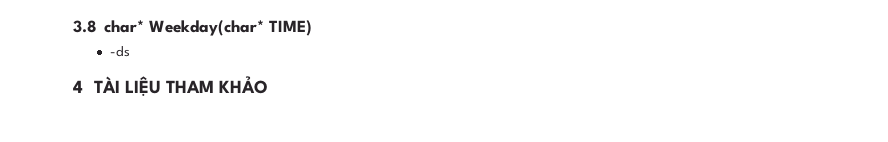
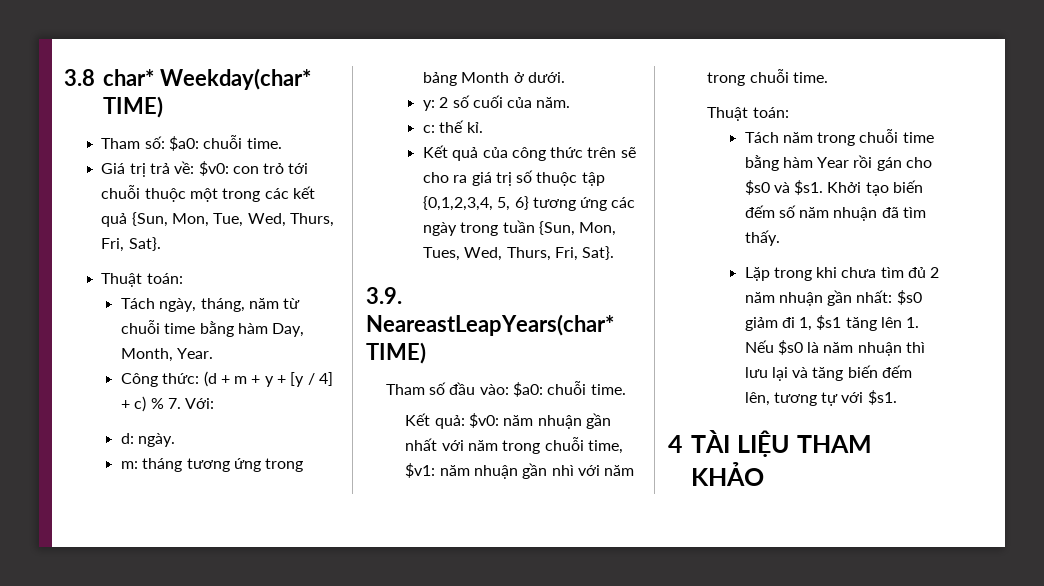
[109,46,130,57] -ds -> [101,135,282,151] [101,161,309,177] [101,185,315,202] [101,212,334,227] [101,237,161,252] [101,273,183,287] [120,298,301,312] [120,320,305,337] [120,348,214,362] [120,371,334,387] [120,396,215,412] [120,433,176,447] [120,458,304,472] [422,72,565,86] [422,95,571,111] [422,120,483,133] [422,145,636,161] [422,170,605,186] [422,196,636,211] [422,220,617,236] [422,246,615,261] [366,287,402,304] [366,314,614,336] [366,342,426,364] [385,381,626,397] [405,413,611,429] [405,437,623,454] [405,463,635,479] [707,69,828,86] [707,107,789,121] [744,129,934,146] [744,155,933,171] [744,180,924,196] [744,205,927,221] [744,230,780,246] [744,267,940,281] [744,290,922,306] [744,315,920,331] [744,340,926,356] [744,365,913,381] [744,390,897,406] Tham số: $a0: chuỗi time. // Giá trị trả về: $v0: con trỏ tới chuỗi thuộc một trong các kết quả {Sun, Mon, Tue, Wed, Thurs, Fri, Sat}. // Thuật toán: // Tách ngày, tháng, năm từ chuỗi time bằng hàm Day, Month, Year. // Công thức: (d + m + y + [y / 4] + c) % 7. Với: // d: ngày. // m: tháng tương ứng trong bảng Month ở dưới. // y: 2 số cuối của năm. // c: thế kỉ. // Kết quả của công thức trên sẽ cho ra giá trị số thuộc tập {0,1,2,3,4, 5, 6} tương ứng các ngày trong tuần {Sun, Mon, Tues, Wed, Thurs, Fri, Sat}. // 3.9. NeareastLeapYears(char* TIME) // Tham số đầu vào: $a0: chuỗi time. // Kết quả: $v0: năm nhuận gần nhất với năm trong chuỗi time, $v1: năm nhuận gần nhì với năm trong chuỗi time. // Thuật toán: // Tách năm trong chuỗi time bằng hàm Year rồi gán cho $s0 và $s1. Khởi tạo biến đếm số năm nhuận đã tìm thấy. // Lặp trong khi chưa tìm đủ 2 năm nhuận gần nhất: $s0 giảm đi 1, $s1 tăng lên 1. Nếu $s0 là năm nhuận thì lưu lại và tăng biến đếm lên, tương tự với $s1.

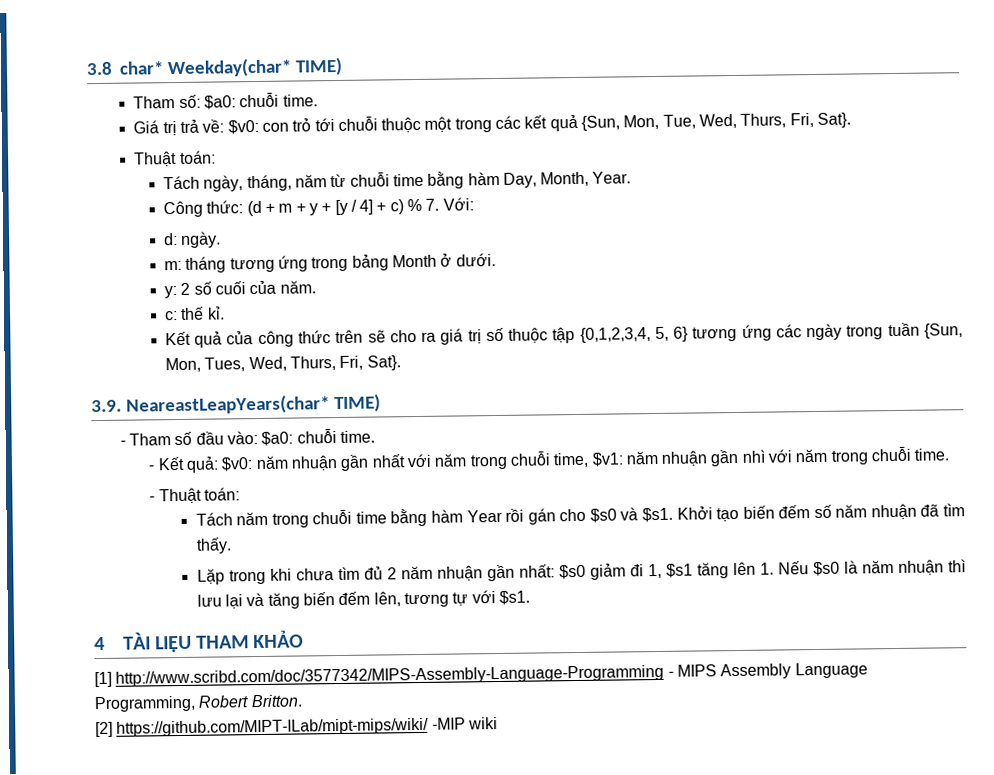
(426, 353) none -> [119,440,126,446] -
(626, 389) none -> [148,465,156,471] -
(828, 77) none -> [149,496,156,502] -
(764, 474) none -> [94,662,868,688] [94,694,302,713] [95,717,498,738] // [1] http://www.scribd.com/doc/3577342/MIPS-Assembly-Language-Programming - MIPS Assembly Language Programming, Robert Britton. // [2] https://github.com/MIPT-ILab/mipt-mips/wiki/ -MIP wiki

